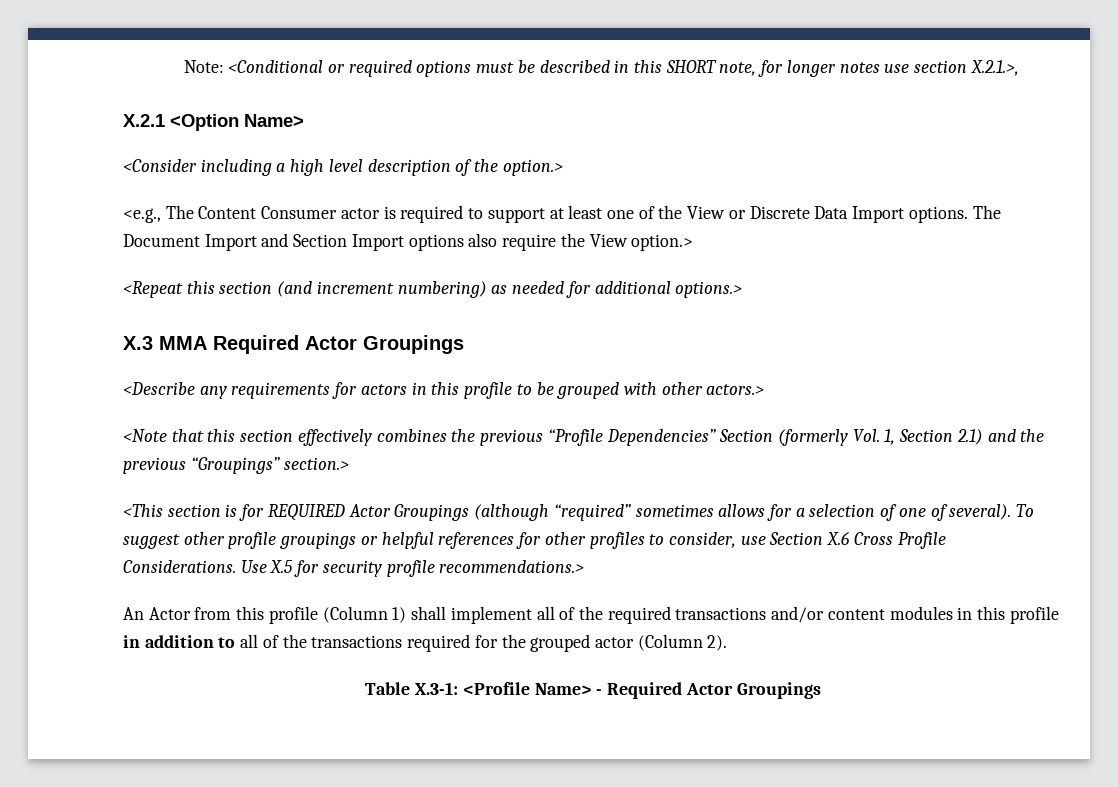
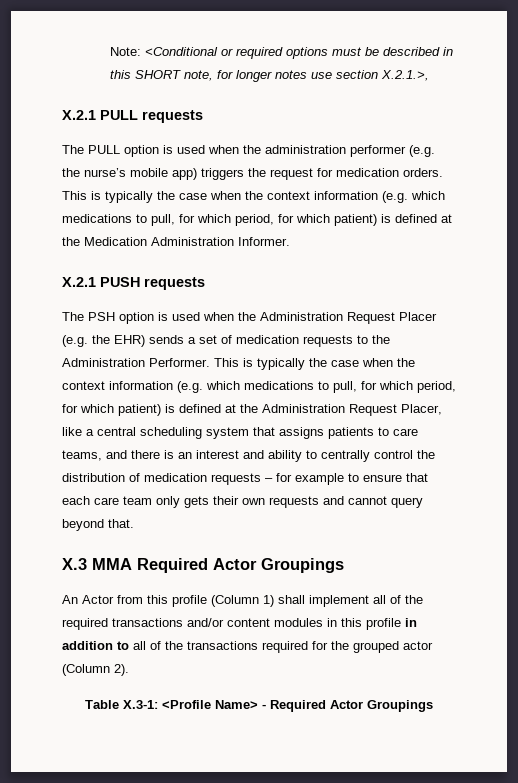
[170,114,304,131] [123,159,563,176] [123,205,1001,223] [123,233,694,251] [123,281,743,298] <Option Name> // <Consider including a high level description of the option.> // <e.g., The Content Consumer actor is required to support at least one of the View or Discrete Data Import options. The Document Import and Section Import options also require the View option.> // <Repeat this section (and increment numbering) as needed for additional options.> -> [100,110,203,123] [62,145,435,157] [62,168,443,180] [62,191,445,203] [62,214,452,226] [62,237,290,246] [62,277,205,290] [62,312,437,324] [62,335,390,347] [62,358,415,370] [62,381,456,393] [62,404,442,416] [62,427,418,439] [62,450,435,462] [62,473,428,485] [62,496,423,508] [62,519,134,531] PULL requests // The PULL option is used when the administration performer (e.g. the nurse’s mobile app) triggers the request for medication orders. This is typically the case when the context information (e.g. which medications to pull, for which period, for which patient) is defined at the Medication Administration Informer. // X.2.1 PUSH requests // The PSH option is used when the Administration Request Placer (e.g. the EHR) sends a set of medication requests to the Administration Performer. This is typically the case when the context information (e.g. which medications to pull, for which period, for which patient) is defined at the Administration Request Placer, like a central scheduling system that assigns patients to care teams, and there is an interest and ability to centrally control the distribution of medication requests – for example to ensure that each care team only gets their own requests and cannot query beyond that.
[123,382,765,399] [123,429,1045,446] [123,457,350,474] [123,504,1035,521] [123,532,946,549] [123,560,585,577] // <Describe any requirements for actors in this profile to be grouped with other actors.> // <Note that this section effectively combines the previous “Profile Dependencies” Section (formerly Vol. 1, Section 2.1) and the previous “Groupings” section.> // <This section is for REQUIRED Actor Groupings (although “required” sometimes allows for a selection of one of several). To suggest other profile groupings or helpful references for other profiles to consider, use Section X.6 Cross Profile Considerations. Use X.5 for security profile recommendations.> -> (344, 565) none

